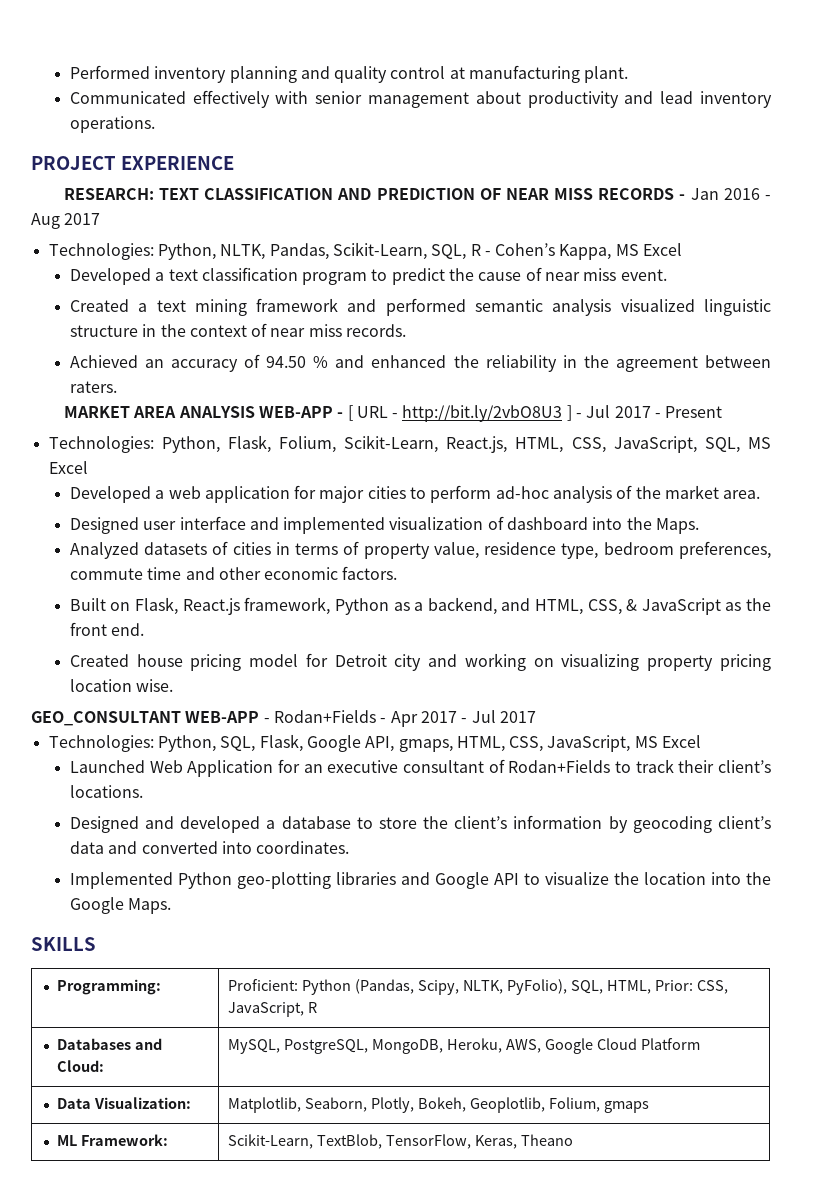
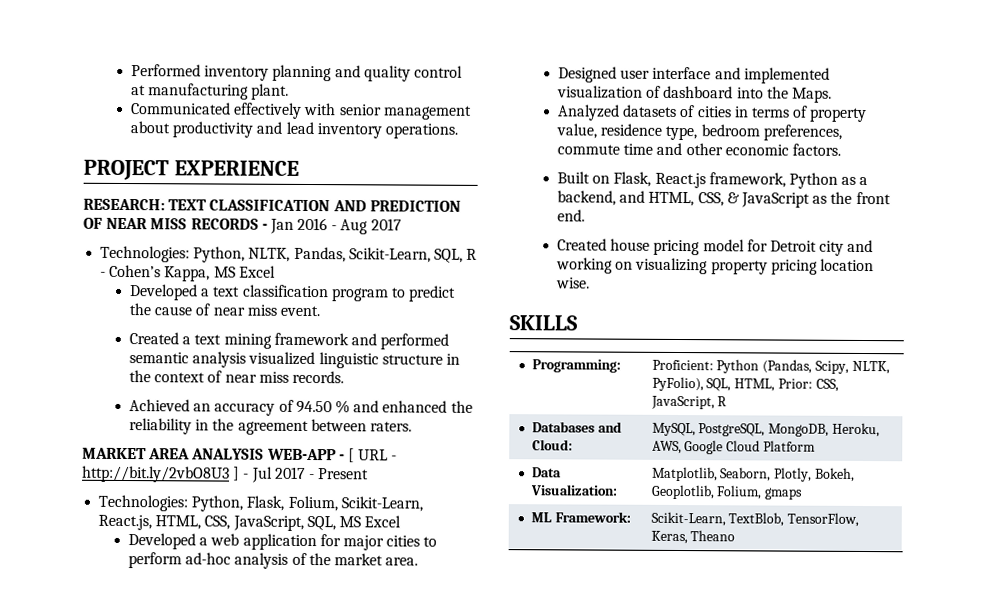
[31,710,536,727] [48,734,702,752] [69,759,771,777] [69,785,143,798] [69,815,772,833] [69,841,350,854] [69,872,772,889] [69,897,172,914] // GEO_CONSULTANT WEB-APP - Rodan+Fields - Apr 2017 - Jul 2017 // Technologies: Python, SQL, Flask, Google API, gmaps, HTML, CSS, JavaScript, MS Excel // Launched Web Application for an executive consultant of Rodan+Fields to track their client’s locations. // Designed and developed a database to store the client’s information by geocoding client’s data and converted into coordinates. // Implemented Python geo-plotting libraries and Google API to visualize the location into the Google Maps. -> (591, 283) none

